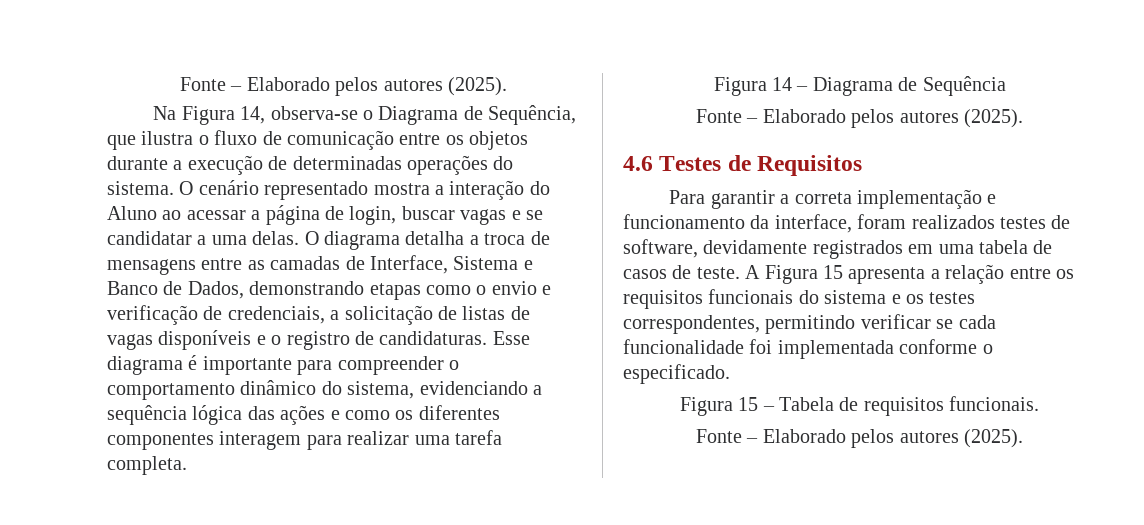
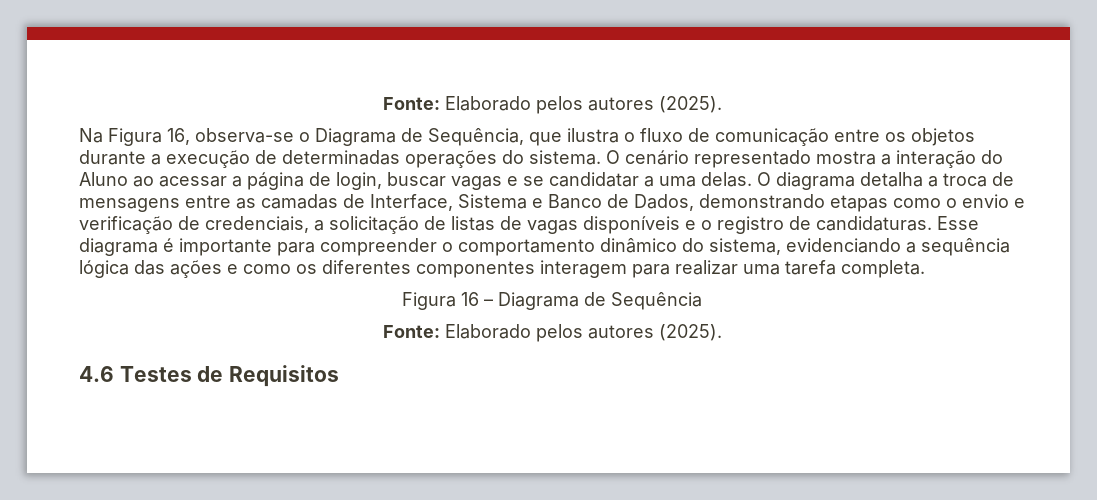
[180,77,243,91] Fonte – -> [382,97,440,110] Fonte:
[240,106,266,124] 14, -> [167,128,190,145] 16,
[771,77,792,91] 14 -> [461,292,479,306] 16
[696,109,759,123] Fonte – -> [382,325,440,338] Fonte:
[669,189,997,209] [623,214,1071,233] [623,239,1053,259] [623,264,1074,284] [623,289,976,309] [623,314,996,334] [623,339,993,359] [623,364,730,384] [679,396,1040,416] [696,429,1023,448] // Para garantir a correta implementação e funcionamento da interface, foram realizados testes de software, devidamente registrados em uma tabela de casos de teste. A Figura 15 apresenta a relação entre os requisitos funcionais do sistema e os testes correspondentes, permitindo verificar se cada funcionalidade foi implementada conforme o especificado. // Figura 15 – Tabela de requisitos funcionais. // Fonte – Elaborado pelos autores (2025). -> (340, 376) none

